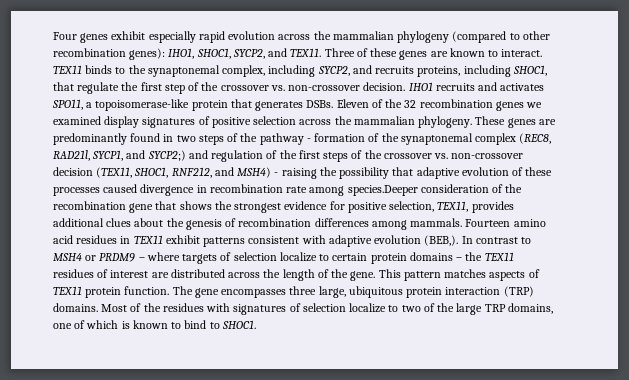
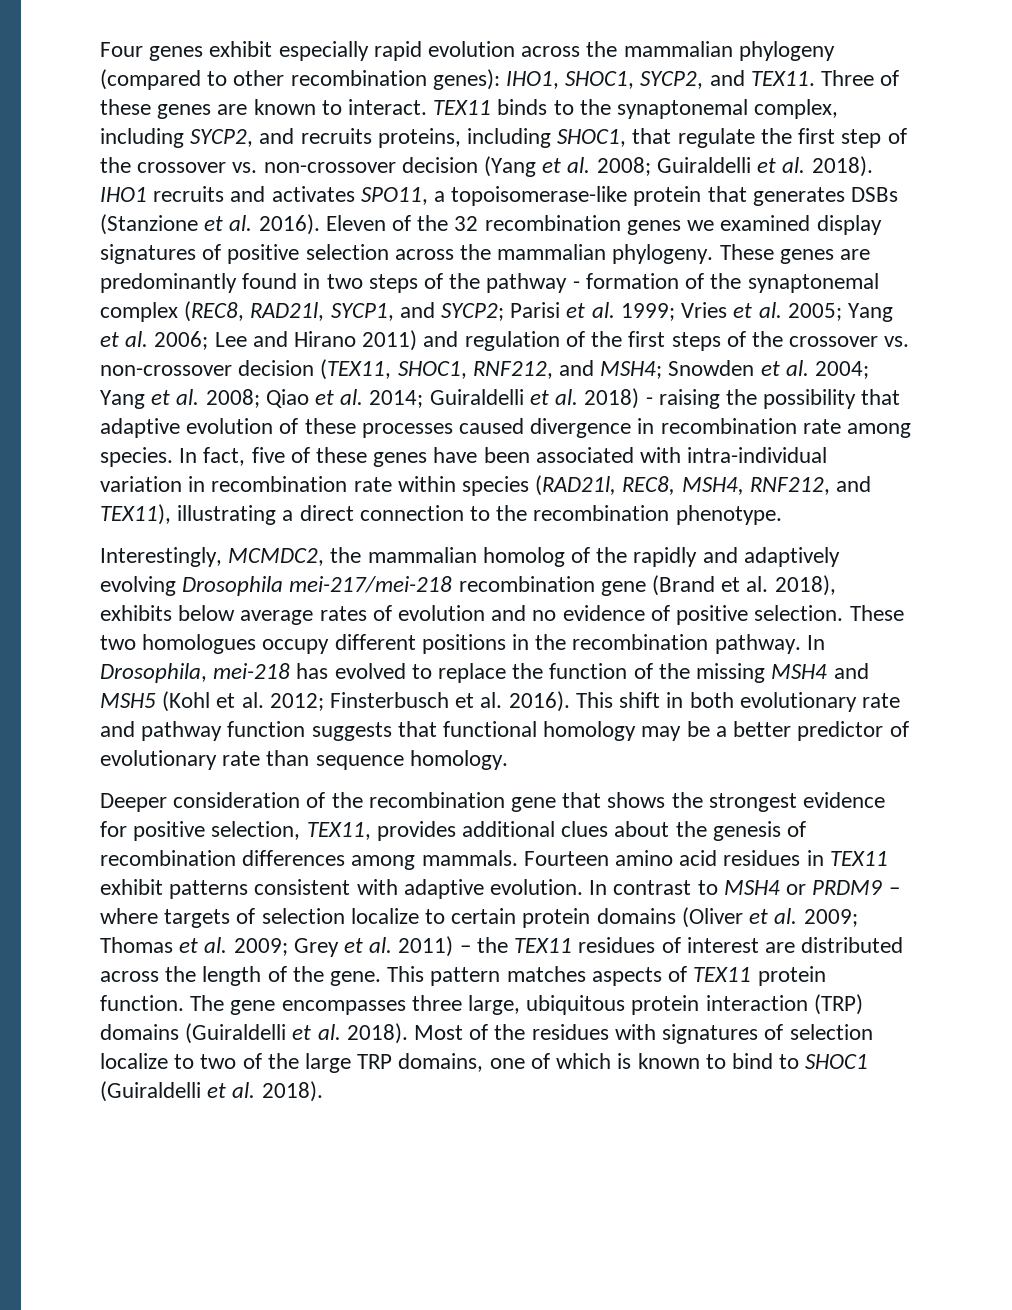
[363,82,406,91] decision. -> [401,156,873,177] decision (Yang et al. 2008; Guiraldelli et al. 2018).
[306,100,334,108] DSBs. -> [851,187,899,202] [100,214,320,235] DSBs (Stanzione et al. 2016).
[147,150,186,161] SYCP2;) -> [441,302,893,322] [100,330,418,351] SYCP2; Parisi et al. 1999; Vries et al. 2005; Yang et al. 2006; Lee and Hirano 2011)
[237,167,272,178] MSH4) -> [600,360,870,379] [100,388,640,409] MSH4; Snowden et al. 2004; Yang et al. 2008; Qiao et al. 2014; Guiraldelli et al. 2018)
[347,185,418,196] species.Deeper -> [100,447,828,467] [100,475,872,496] [100,504,782,525] [100,547,840,567] [100,575,836,596] [100,605,904,625] [100,634,825,654] [100,663,869,683] [100,691,900,712] [100,721,909,741] [100,750,508,770] [100,793,167,812] species. In fact, five of these genes have been associated with intra-individual variation in recombination rate within species (RAD21l, REC8, MSH4, RNF212, and TEX11), illustrating a direct connection to the recombination phenotype. // Interestingly, MCMDC2, the mammalian homolog of the rapidly and adaptively evolving Drosophila mei-217/mei-218 recombination gene (Brand et al. 2018), exhibits below average rates of evolution and no evidence of positive selection. These two homologues occupy different positions in the recombination pathway. In Drosophila, mei-218 has evolved to replace the function of the missing MSH4 and MSH5 (Kohl et al. 2012; Finsterbusch et al. 2016). This shift in both evolutionary rate and pathway function suggests that functional homology may be a better predictor of evolutionary rate than sequence homology. // Deeper
[374,235,459,246] evolution (BEB,). -> [490,879,584,895] evolution.
(453, 256) none -> [681,907,858,928] [100,936,454,957] (Oliver et al. 2009; Thomas et al. 2009; Grey et al. 2011)
[53,303,98,312] domains. -> [100,1023,408,1044] domains (Guiraldelli et al. 2018).
[221,320,256,329] SHOC1. -> [805,1054,869,1069] [100,1081,323,1102] SHOC1 (Guiraldelli et al. 2018).

